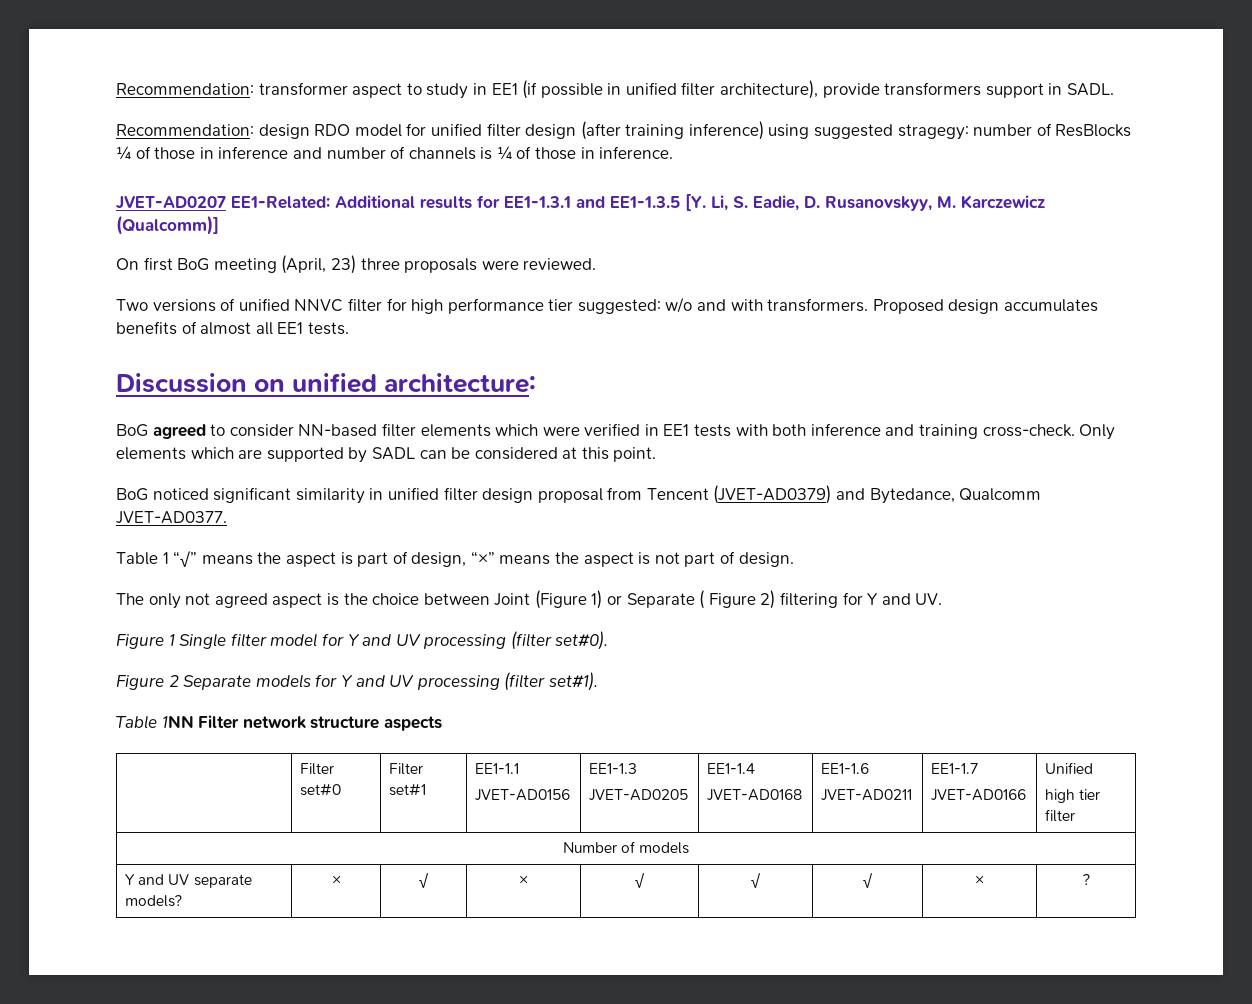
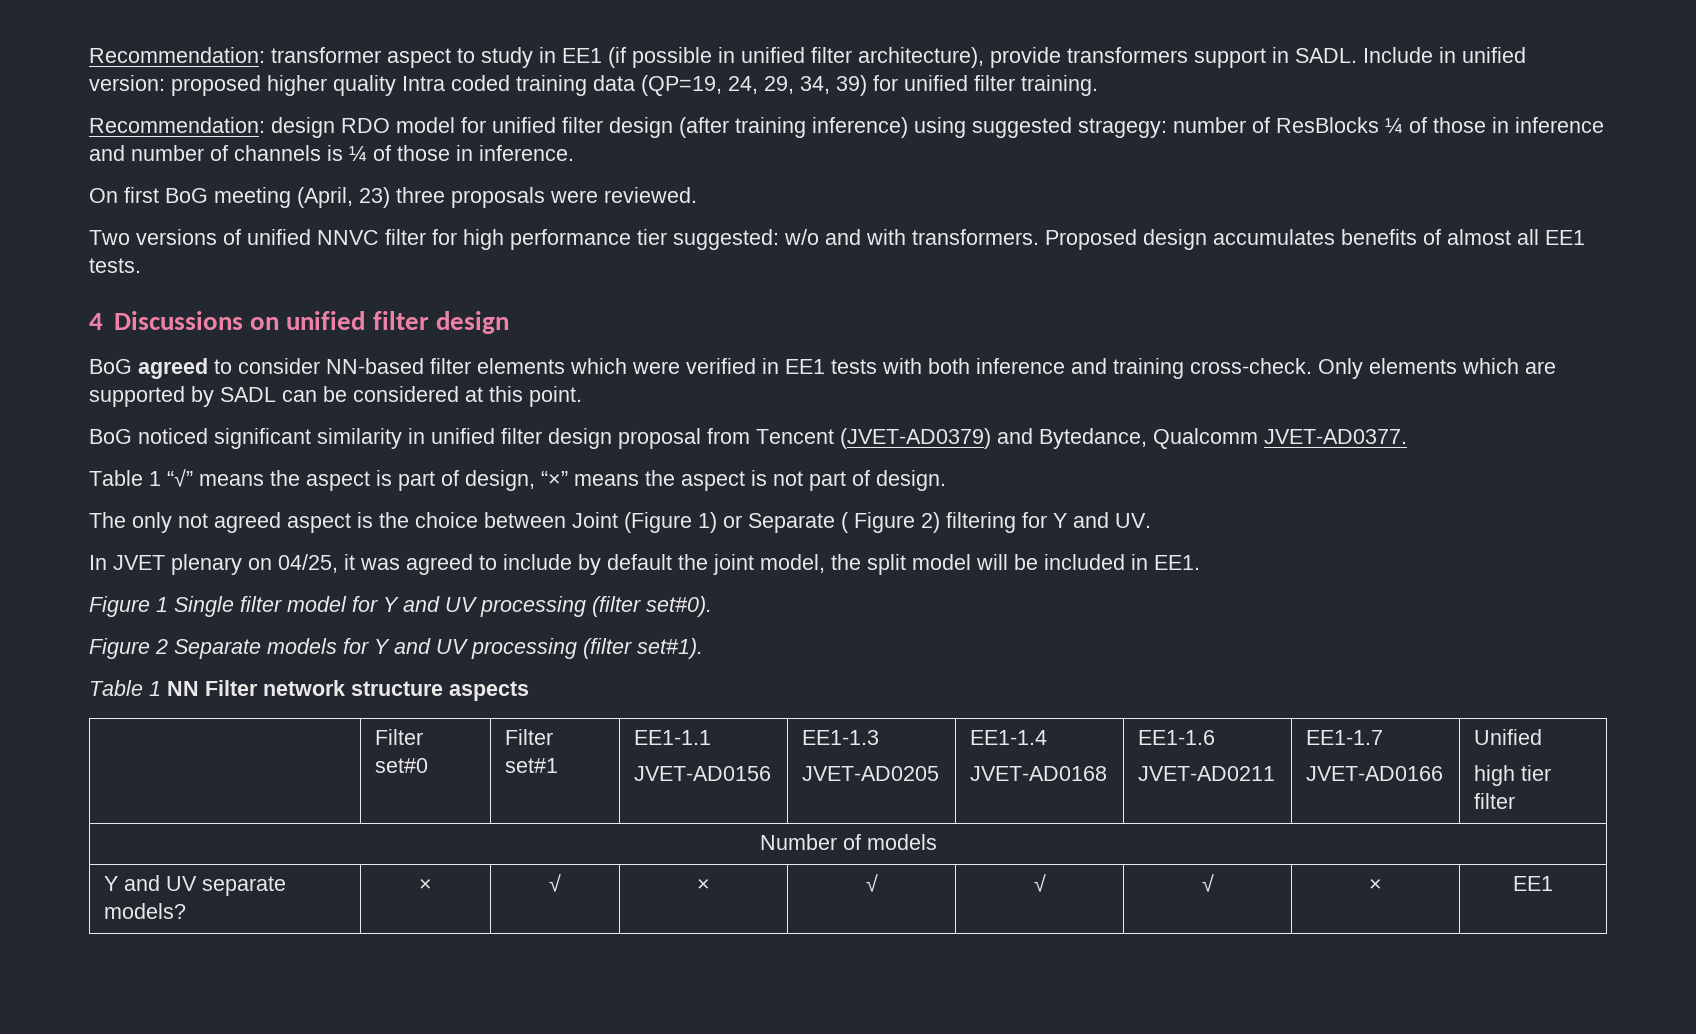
(1115, 89) none -> [1363,47,1526,63] [89,75,1098,96] Include in unified version: proposed higher quality Intra coded training data (QP=19, 24, 29, 34, 39) for unified filter training.
[116,194,1045,211] [116,215,219,235] // JVET-AD0207 EE1-Related: Additional results for EE1-1.3.1 and EE1-1.3.5 [Y. Li, S. Eadie, D. Rusanovskyy, M. Karczewicz (Qualcomm)] -> (574, 153) none
[116,373,537,393] Discussion on unified architecture: -> [89,311,509,334] 4 Discussions on unified filter design
(943, 599) none -> [89,554,1200,575] // In JVET plenary on 04/25, it was agreed to include by default the joint model, the split model will be included in EE1.
[161,715,194,728] 1NN -> [149,681,199,696] 1 NN
[1081,874,1090,885] ? -> [1513,876,1553,891] EE1

